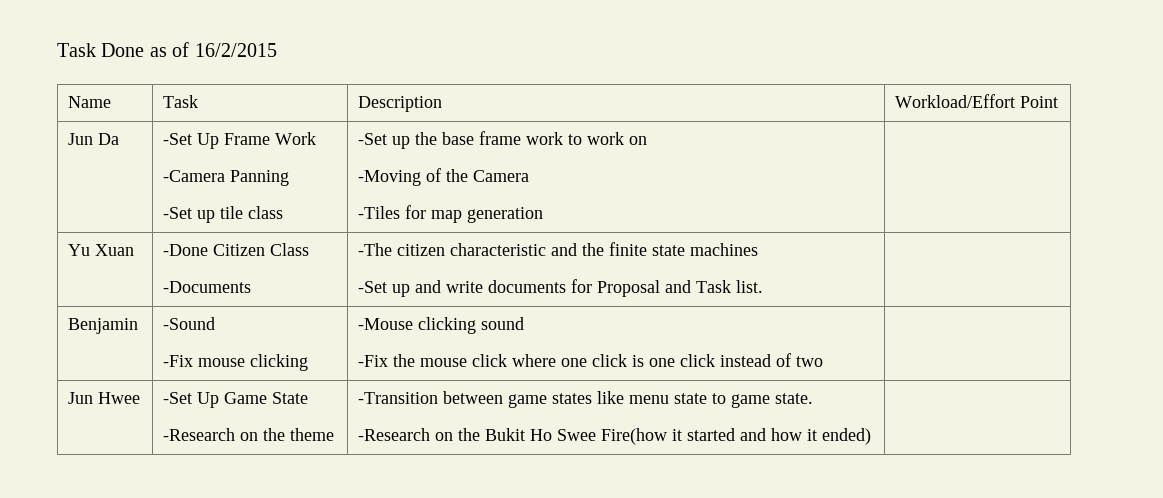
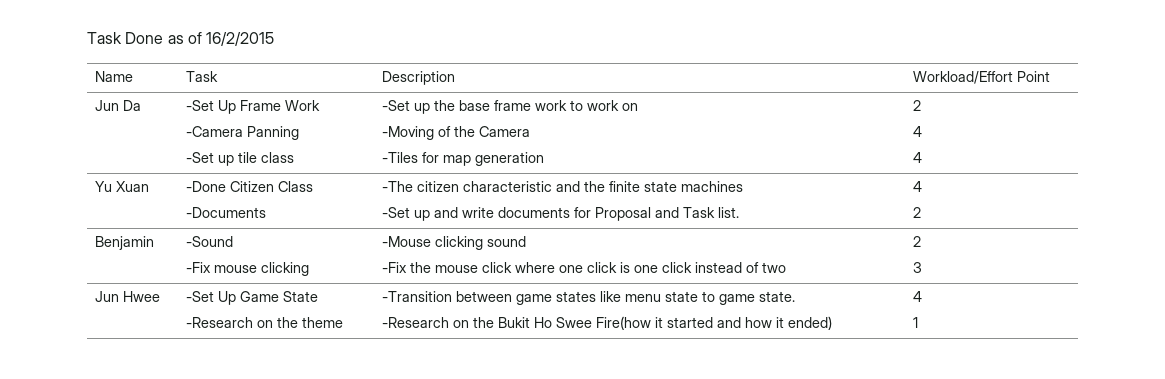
(543, 215) none -> [912,100,921,111] [912,126,922,137] [912,152,922,163] 2 // 4 // 4
(763, 286) none -> [912,181,922,192] [912,207,921,218] 4 // 2
(823, 361) none -> [912,236,921,247] [912,262,922,273] 2 // 3
(871, 436) none -> [912,291,922,302] [912,317,918,328] 4 // 1

